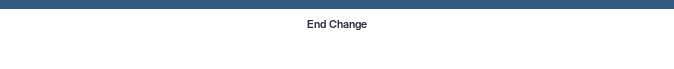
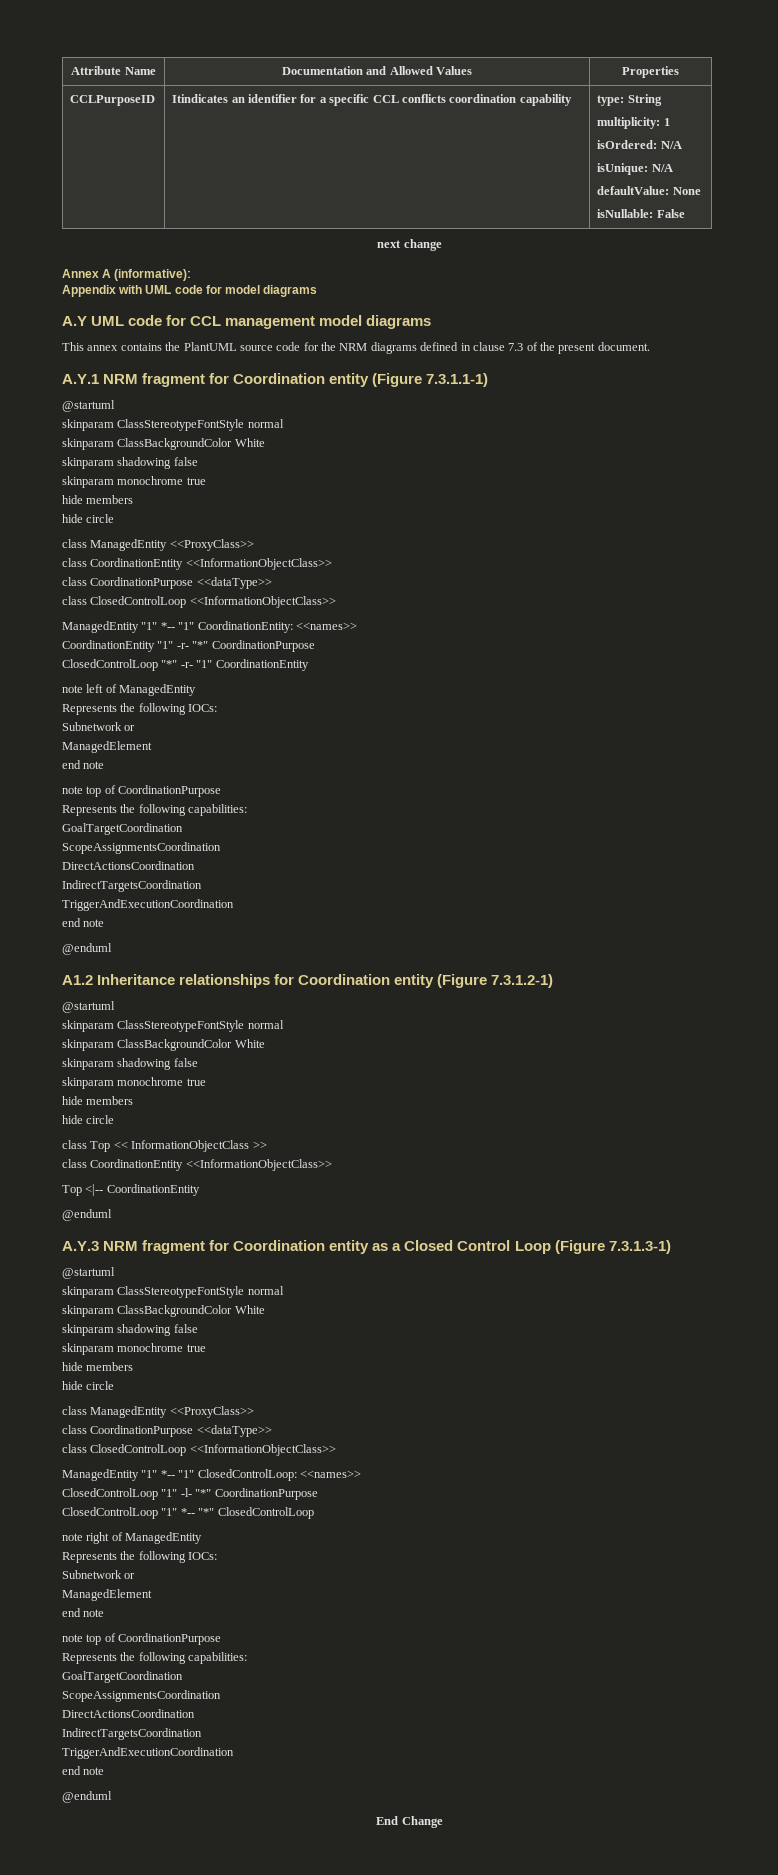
(307, 24) none -> [71,66,156,75] [281,66,473,75] [622,66,679,78] [70,95,156,106] [172,94,572,106] [597,94,662,106] [597,117,670,129] [597,140,682,149] [597,163,673,175] [597,186,701,195] [597,209,685,218] [377,239,442,251] [62,269,192,281] [62,285,318,297] [62,315,432,329] [62,342,650,354] [62,373,489,387] [62,400,115,412] [62,419,284,431] [62,438,265,450] [62,457,198,469] [62,476,206,488] [62,495,134,504] [62,514,115,523] [62,539,254,551] [62,558,332,570] [62,577,272,589] [62,596,336,608] [62,621,357,633] [62,640,315,652] [62,659,309,671] [62,684,197,696] [62,703,218,715] [62,722,136,731] [62,741,152,753] [62,760,105,769] [62,785,222,797] [62,804,248,816] [62,823,183,835] [62,842,221,854] [62,861,195,870] [62,880,202,892] [62,899,234,911] [62,918,105,927] [62,943,112,955] [62,974,554,988] [62,1001,115,1013] [62,1020,284,1032] [62,1039,265,1051] [62,1058,198,1070] [62,1077,206,1089] [62,1096,134,1105] [62,1115,115,1124] [62,1140,267,1152] [62,1159,332,1171] [62,1184,200,1196] [62,1209,112,1221] [62,1240,671,1254] [62,1267,115,1279] [62,1286,284,1298] [62,1305,265,1317] [62,1324,198,1336] [62,1343,206,1355] [62,1362,134,1371] [62,1381,115,1390] [62,1406,254,1418] [62,1425,272,1437] [62,1444,336,1456] [62,1469,361,1481] [62,1488,318,1500] [62,1507,314,1519] [62,1532,203,1544] [62,1551,218,1563] [62,1570,136,1579] [62,1589,152,1601] [62,1608,105,1617] [62,1633,222,1645] [62,1652,248,1664] [62,1671,183,1683] [62,1690,221,1702] [62,1709,195,1718] [62,1728,202,1740] [62,1747,234,1759] [62,1766,105,1775] [62,1791,112,1803] Attribute Name | Documentation and Allowed Values | Properties // CCLPurposeID | Itindicates an identifier for a specific CCL conflicts coordination capability | type: String // multiplicity: 1 // isOrdered: N/A // isUnique: N/A // defaultValue: None // isNullable: False // next change // Annex A (informative): // Appendix with UML code for model diagrams // A.Y UML code for CCL management model diagrams // This annex contains the PlantUML source code for the NRM diagrams defined in clause 7.3 of the present document. // A.Y.1 NRM fragment for Coordination entity (Figure 7.3.1.1-1) // @startuml // skinparam ClassStereotypeFontStyle normal // skinparam ClassBackgroundColor White // skinparam shadowing false // skinparam monochrome true // hide members // hide circle // class ManagedEntity <<ProxyClass>> // class CoordinationEntity <<InformationObjectClass>> // class CoordinationPurpose <<dataType>> // class ClosedControlLoop <<InformationObjectClass>> // ManagedEntity "1" *-- "1" CoordinationEntity: <<names>> // CoordinationEntity "1" -r- "*" CoordinationPurpose // ClosedControlLoop "*" -r- "1" CoordinationEntity // note left of ManagedEntity // Represents the following IOCs: // Subnetwork or // ManagedElement // end note // note top of CoordinationPurpose // Represents the following capabilities: // GoalTargetCoordination // ScopeAssignmentsCoordination // DirectActionsCoordination // IndirectTargetsCoordination // TriggerAndExecutionCoordination // end note // @enduml // A1.2 Inheritance relationships for Coordination entity (Figure 7.3.1.2-1) // @startuml // skinparam ClassStereotypeFontStyle normal // skinparam ClassBackgroundColor White // skinparam shadowing false // skinparam monochrome true // hide members // hide circle // class Top << InformationObjectClass >> // class CoordinationEntity <<InformationObjectClass>> // Top <|-- CoordinationEntity // @enduml // A.Y.3 NRM fragment for Coordination entity as a Closed Control Loop (Figure 7.3.1.3-1) // @startuml // skinparam ClassStereotypeFontStyle normal // skinparam ClassBackgroundColor White // skinparam shadowing false // skinparam monochrome true // hide members // hide circle // class ManagedEntity <<ProxyClass>> // class CoordinationPurpose <<dataType>> // class ClosedControlLoop <<InformationObjectClass>> // ManagedEntity "1" *-- "1" ClosedControlLoop: <<names>> // ClosedControlLoop "1" -l- "*" CoordinationPurpose // ClosedControlLoop "1" *-- "*" ClosedControlLoop // note right of ManagedEntity // Represents the following IOCs: // Subnetwork or // ManagedElement // end note // note top of CoordinationPurpose // Represents the following capabilities: // GoalTargetCoordination // ScopeAssignmentsCoordination // DirectActionsCoordination // IndirectTargetsCoordination // TriggerAndExecutionCoordination // end note // @enduml //

